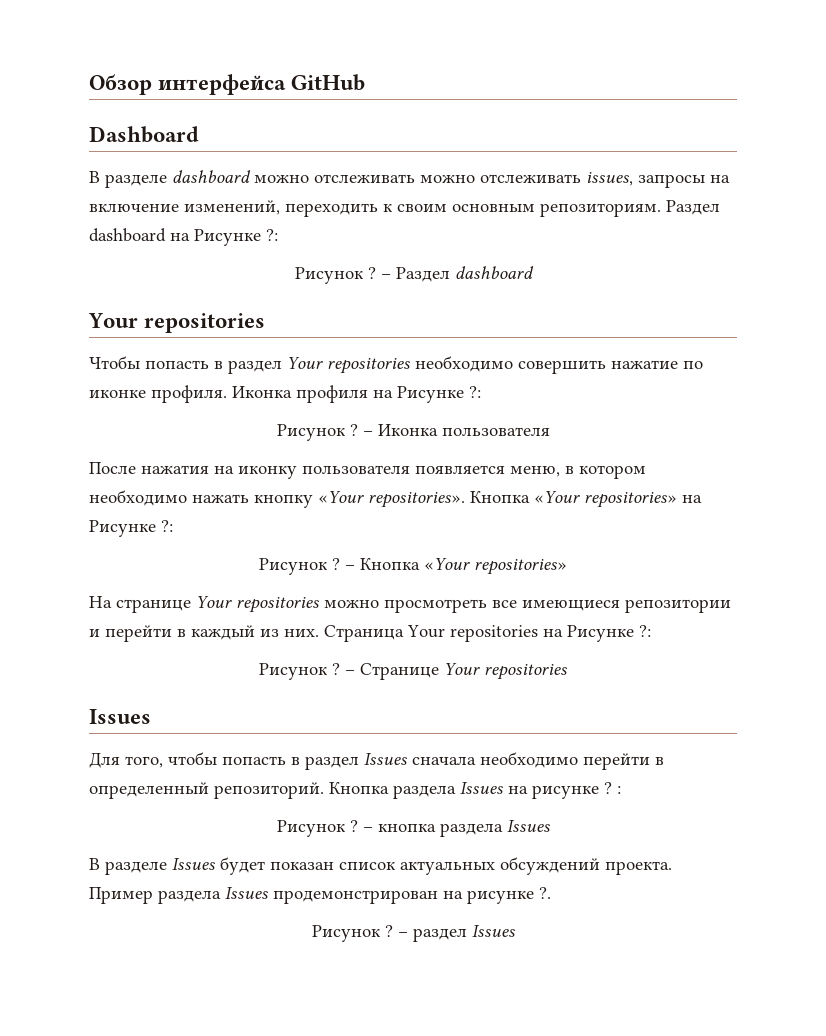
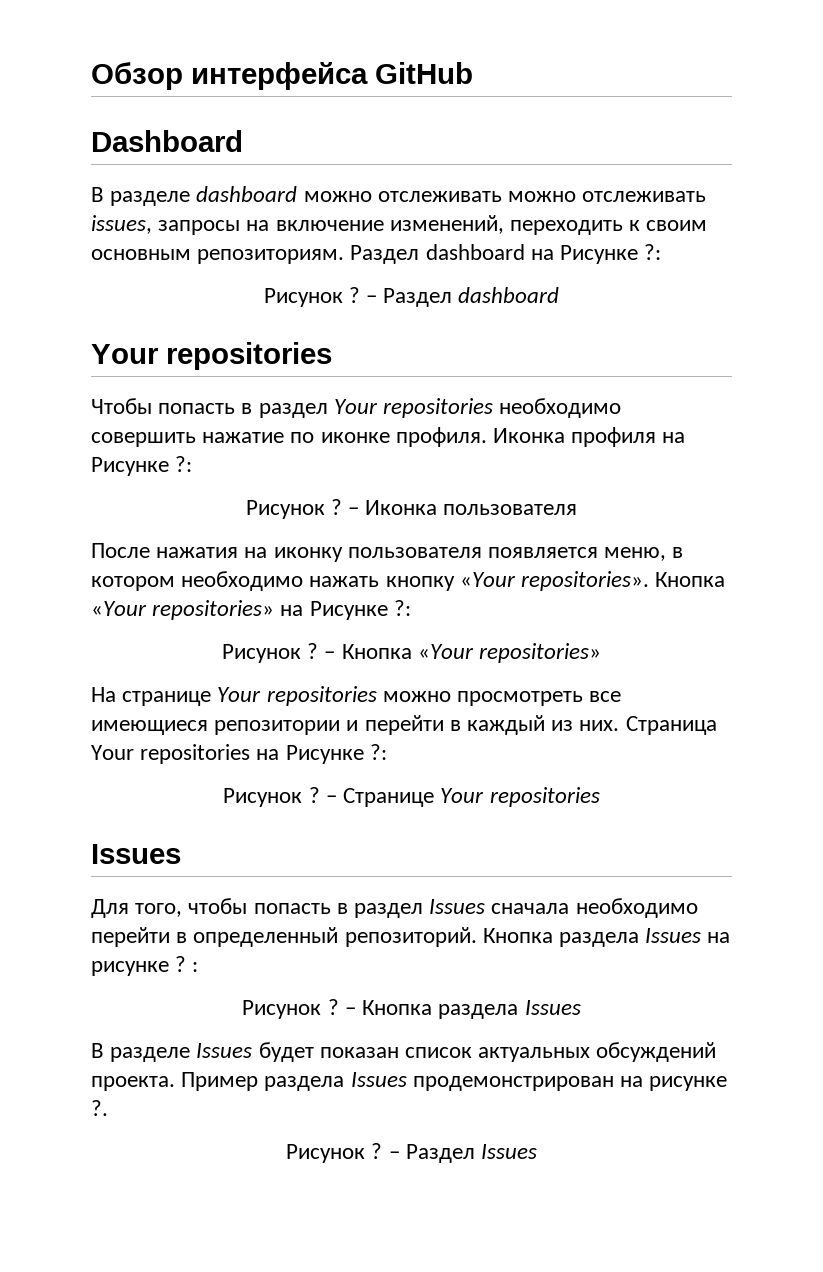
[377,824,436,832] кнопка -> [362,1000,433,1015] Кнопка
[412,928,467,942] раздел -> [405,1144,475,1163] Раздел

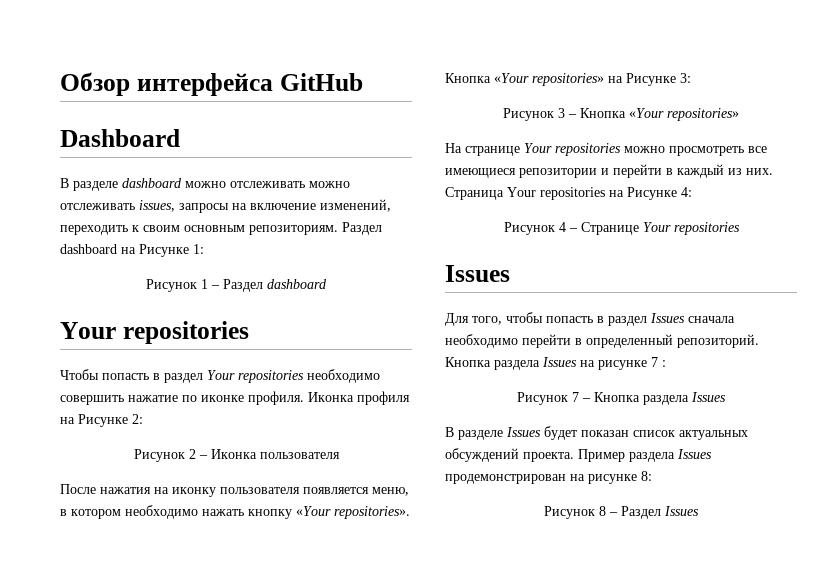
[644,244,662,260] [263,287,360,307] ?: // Рисунок ? -> [193,244,204,254] [146,279,208,292] 1: // Рисунок 1
[175,456,193,472] [245,499,342,519] ?: // Рисунок ? -> [132,414,143,424] [133,449,196,462] 2: // Рисунок 2
[393,600,411,616] [221,643,319,663] ?: // Рисунок ? -> [680,73,691,83] [503,108,565,121] 3: // Рисунок 3
[369,744,387,760] [223,787,320,807] ?: // Рисунок ? -> [681,187,692,197] [503,222,566,235] 4: // Рисунок 4
[175,956,187,972] ? -> [651,357,658,367] 7
[327,999,339,1015] ? -> [572,392,579,402] 7
[91,1100,108,1116] [286,1143,383,1163] ?. // Рисунок ? -> [641,471,652,481] [544,506,606,519] 8: // Рисунок 8

